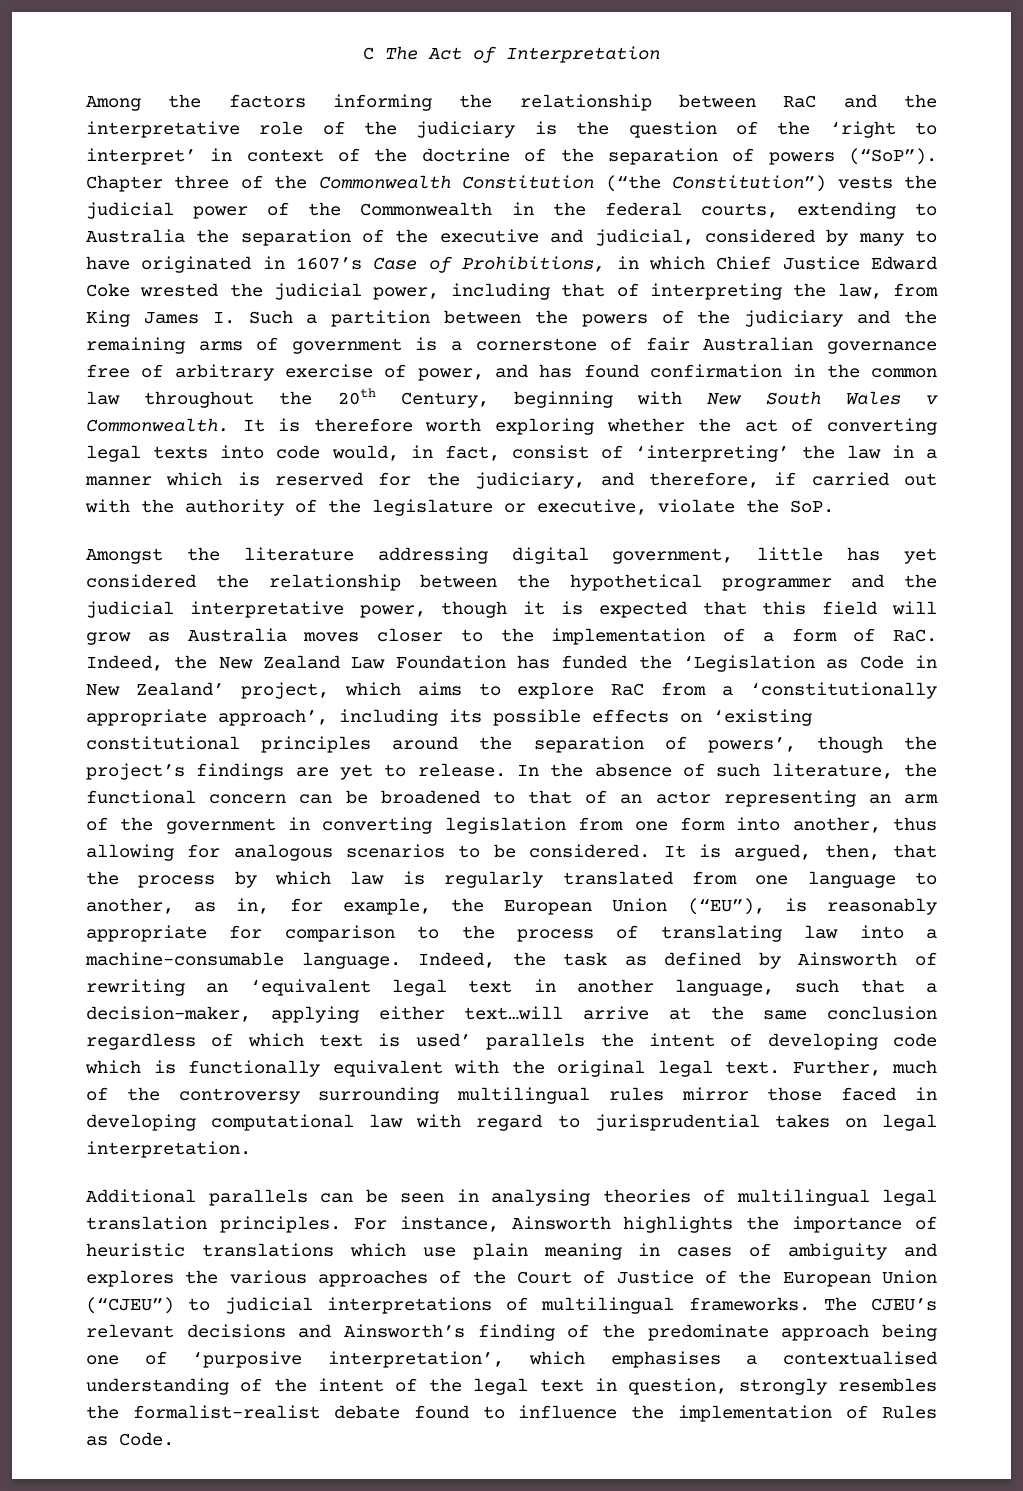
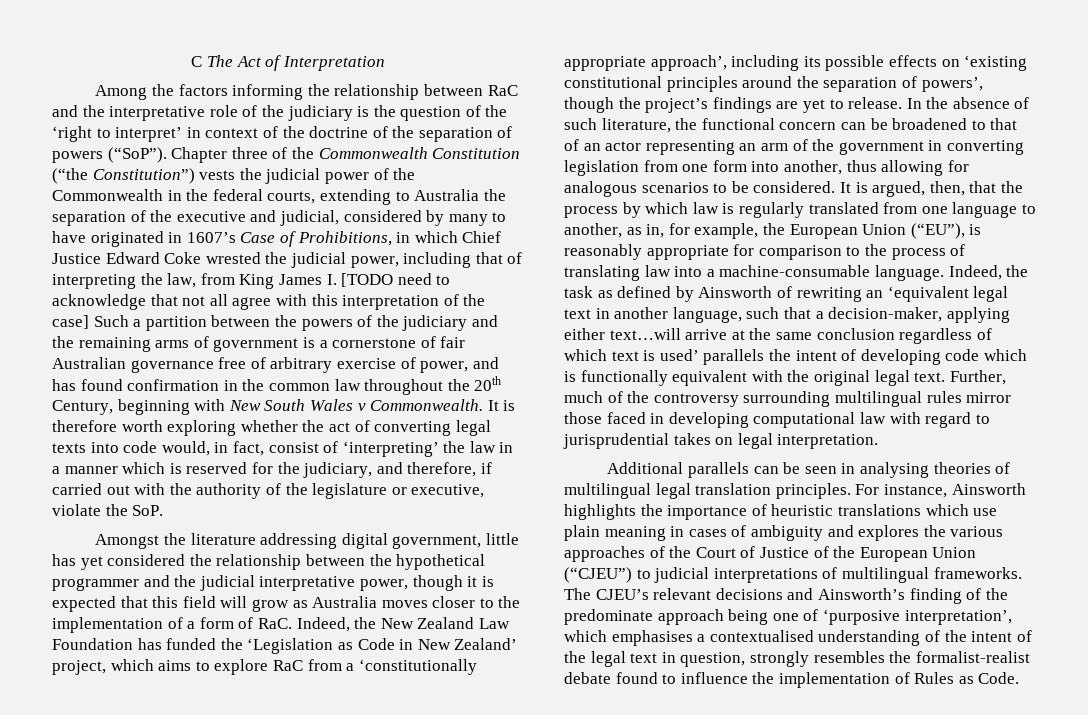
(235, 318) none -> [341,273,451,287] [52,294,486,310] [52,315,89,329] [TODO need to acknowledge that not all agree with this interpretation of the case]

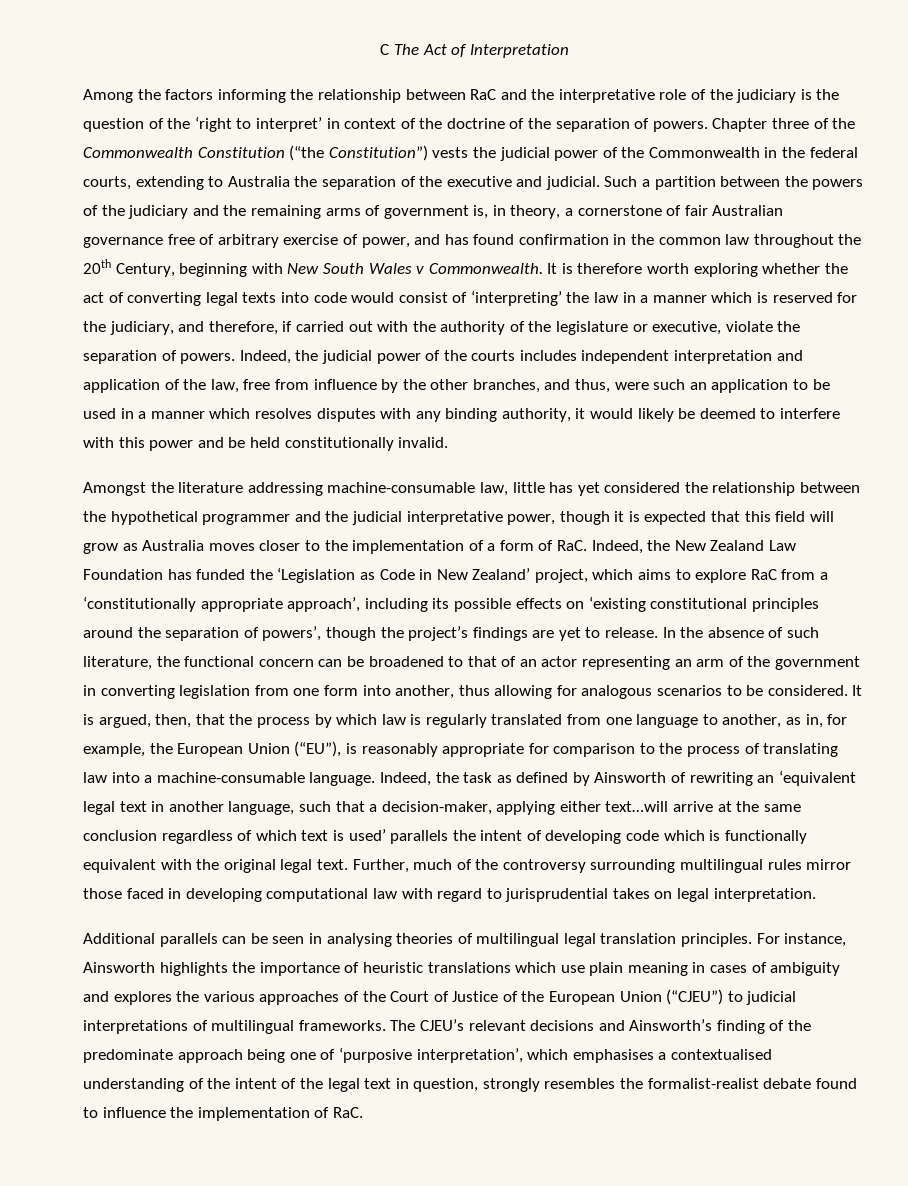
[52,147,167,163] powers (“SoP”). -> [652,121,708,132] powers.
[279,210,507,226] [52,231,502,247] [52,252,523,268] [52,273,451,289] [52,294,486,310] [52,315,89,329] judicial, considered by many to have originated in 1607’s Case of Prohibitions, in which Chief Justice Edward Coke wrested the judicial power, including that of interpreting the law, from King James I. [TODO need to acknowledge that not all agree with this interpretation of the case] -> [545,176,600,190] judicial.
[302,337,315,348] is -> [473,205,561,219] is, in theory,
[161,441,264,456] would, in fact, -> [351,292,395,303] would
[132,505,164,516] SoP. -> [83,350,803,364] [83,379,830,393] [83,408,841,422] [83,437,449,451] separation of powers. Indeed, the judicial power of the courts includes independent interpretation and application of the law, free from influence by the other branches, and thus, were such an application to be used in a manner which resolves disputes with any binding authority, it would likely be deemed to interfere with this power and be held constitutionally invalid.
[341,533,482,549] digital government, -> [327,482,508,496] machine-consumable law,
[914,672,1020,684] Rules as Code. -> [332,1107,363,1118] RaC.

